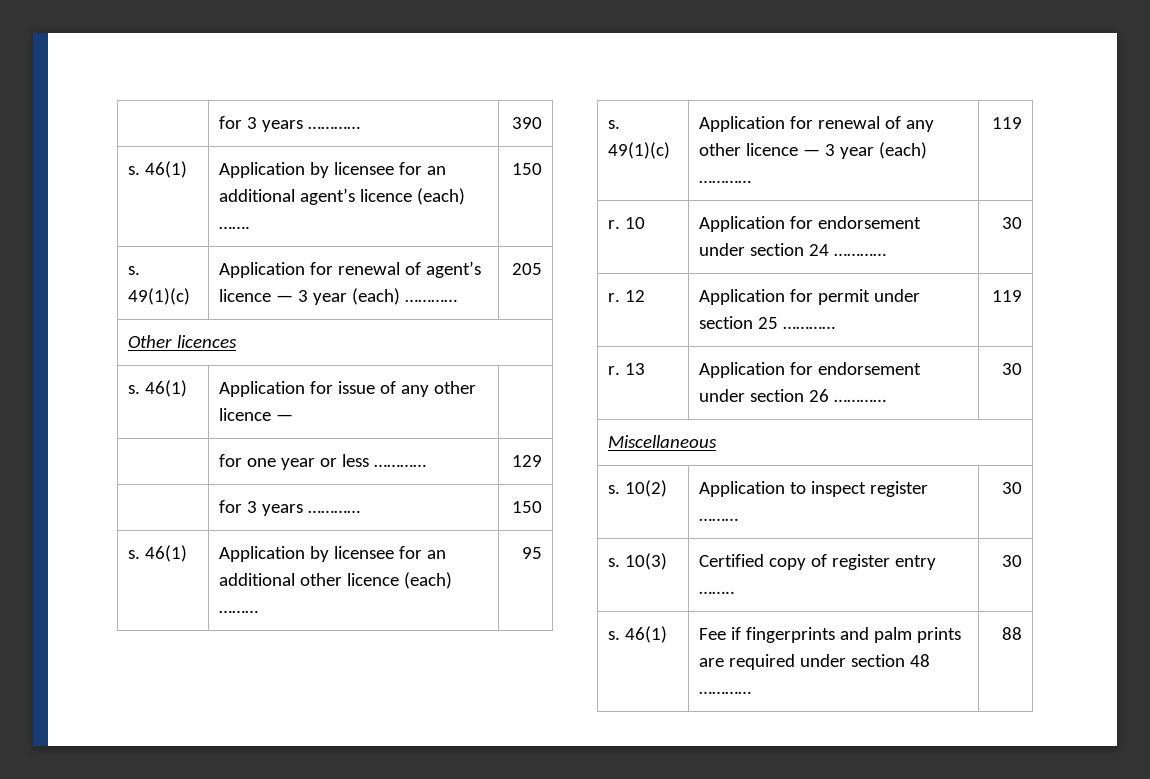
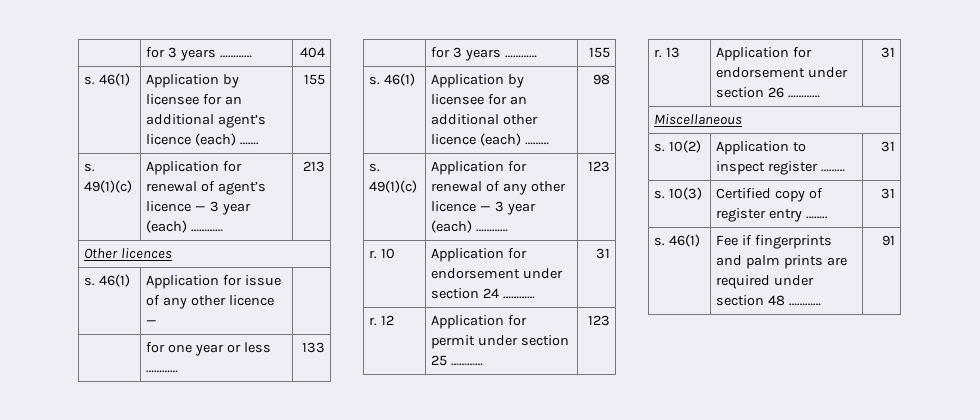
[219,116,361,132] [511,117,542,129] | for 3 years ………… | 390 -> [146,47,252,61] [299,47,325,58] | for 3 years ………… | 404
[511,163,542,175] 150 -> [303,74,325,85] 155
[511,263,542,275] 205 -> [302,161,325,172] 213
[511,455,542,467] [219,500,361,516] [511,501,542,513] 129 // | for 3 years ………… | 150 -> [301,342,325,353] [431,47,537,61] [588,47,610,58] 133 // | for 3 years ………… | 155
[521,547,542,559] 95 -> [592,74,610,85] 98
[991,117,1022,129] 119 -> [587,161,610,172] 123
[1001,217,1022,229] 30 -> [595,248,610,259] 31
[991,290,1022,302] 119 -> [587,315,610,326] 123
[1001,363,1022,375] 30 -> [880,47,895,58] 31
[1001,482,1022,494] 30 -> [880,141,895,152] 31
[1001,555,1022,567] 30 -> [880,188,895,199] 31
[1001,627,1022,640] 88 -> [881,235,895,246] 91

